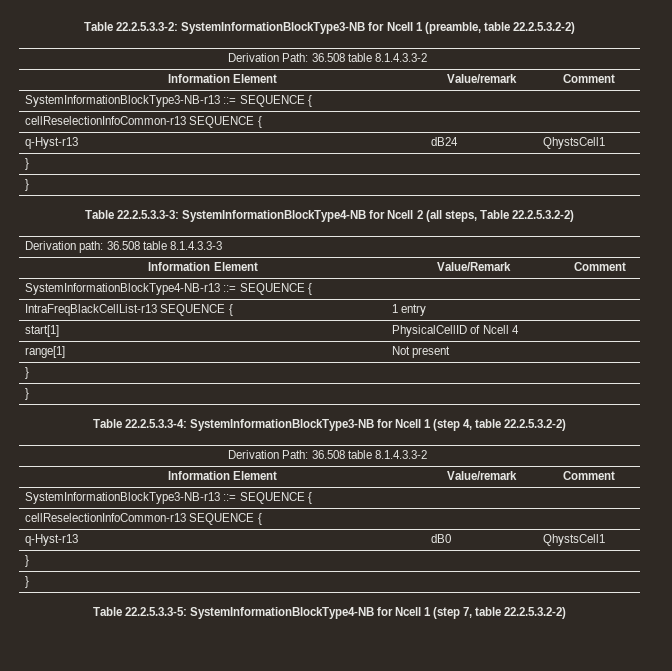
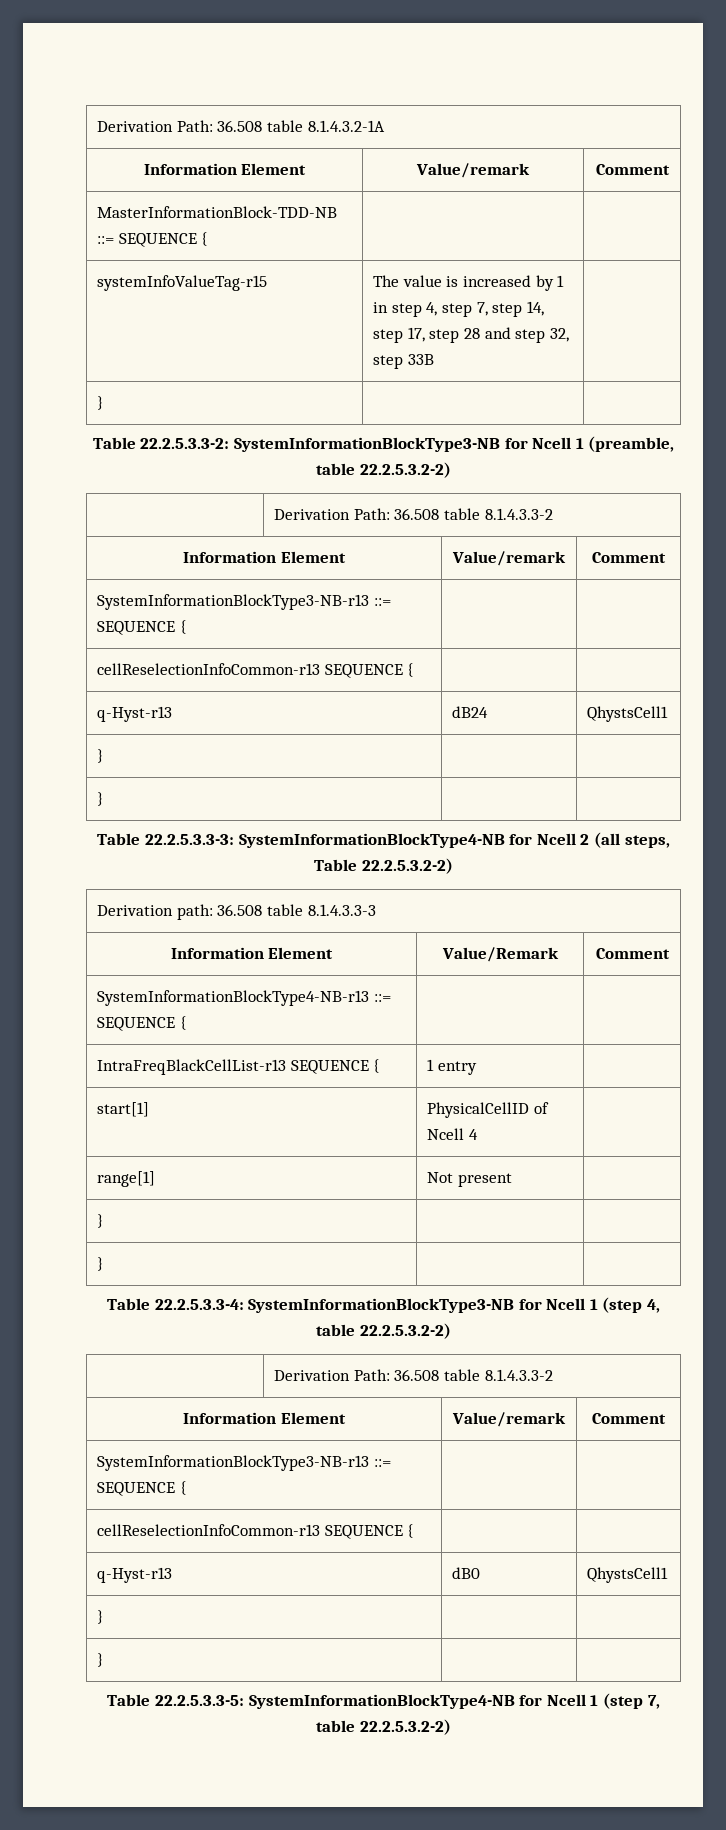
(84, 26) none -> [97,120,385,132] [143,163,307,175] [416,163,530,178] [595,164,670,175] [97,206,338,218] [97,232,209,247] [97,275,268,291] [373,275,565,291] [373,301,544,317] [373,327,569,343] [373,354,434,369] [97,396,105,410] Derivation Path: 36.508 table 8.1.4.3.2-1A // Information Element | Value/remark | Comment // MasterInformationBlock-TDD-NB ::= SEQUENCE { | | // systemInfoValueTag-r15 | The value is increased by 1 in step 4, step 7, step 14, step 17, step 28 and step 32, step 33B | // } | | //

